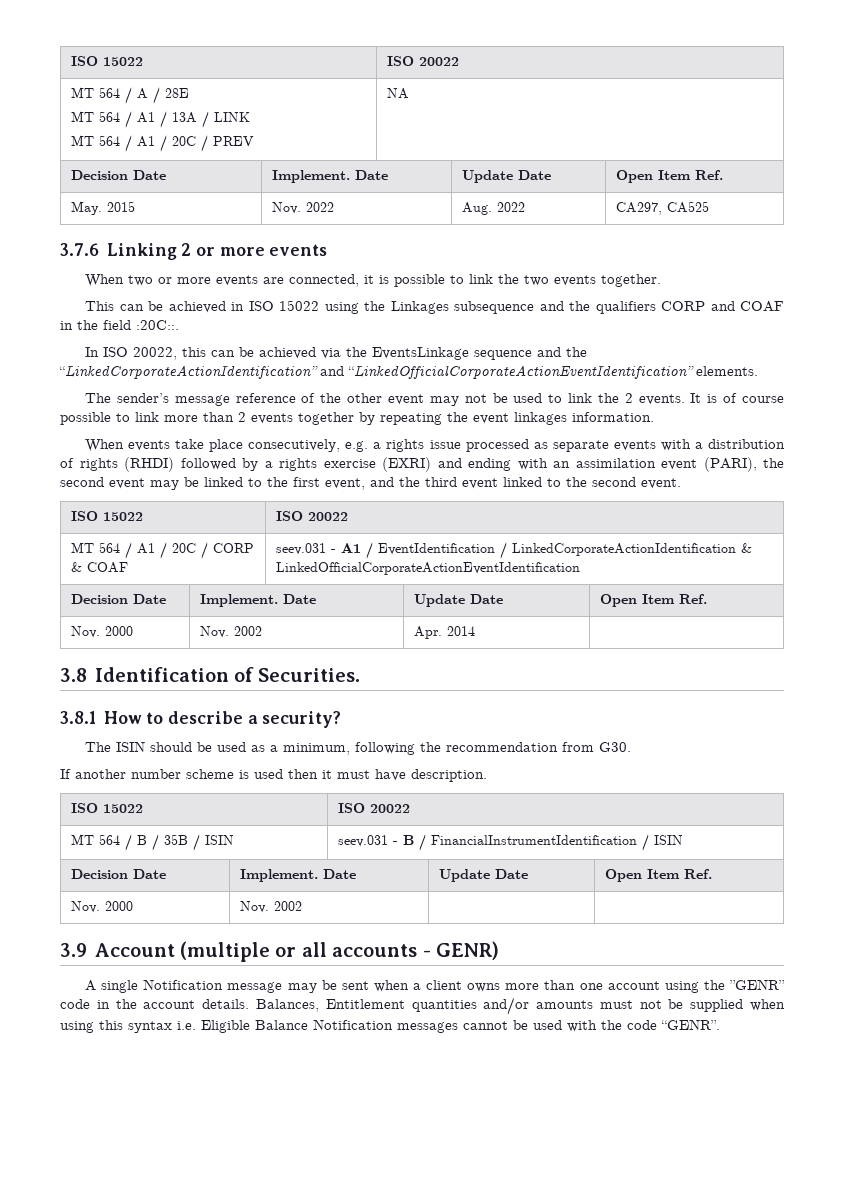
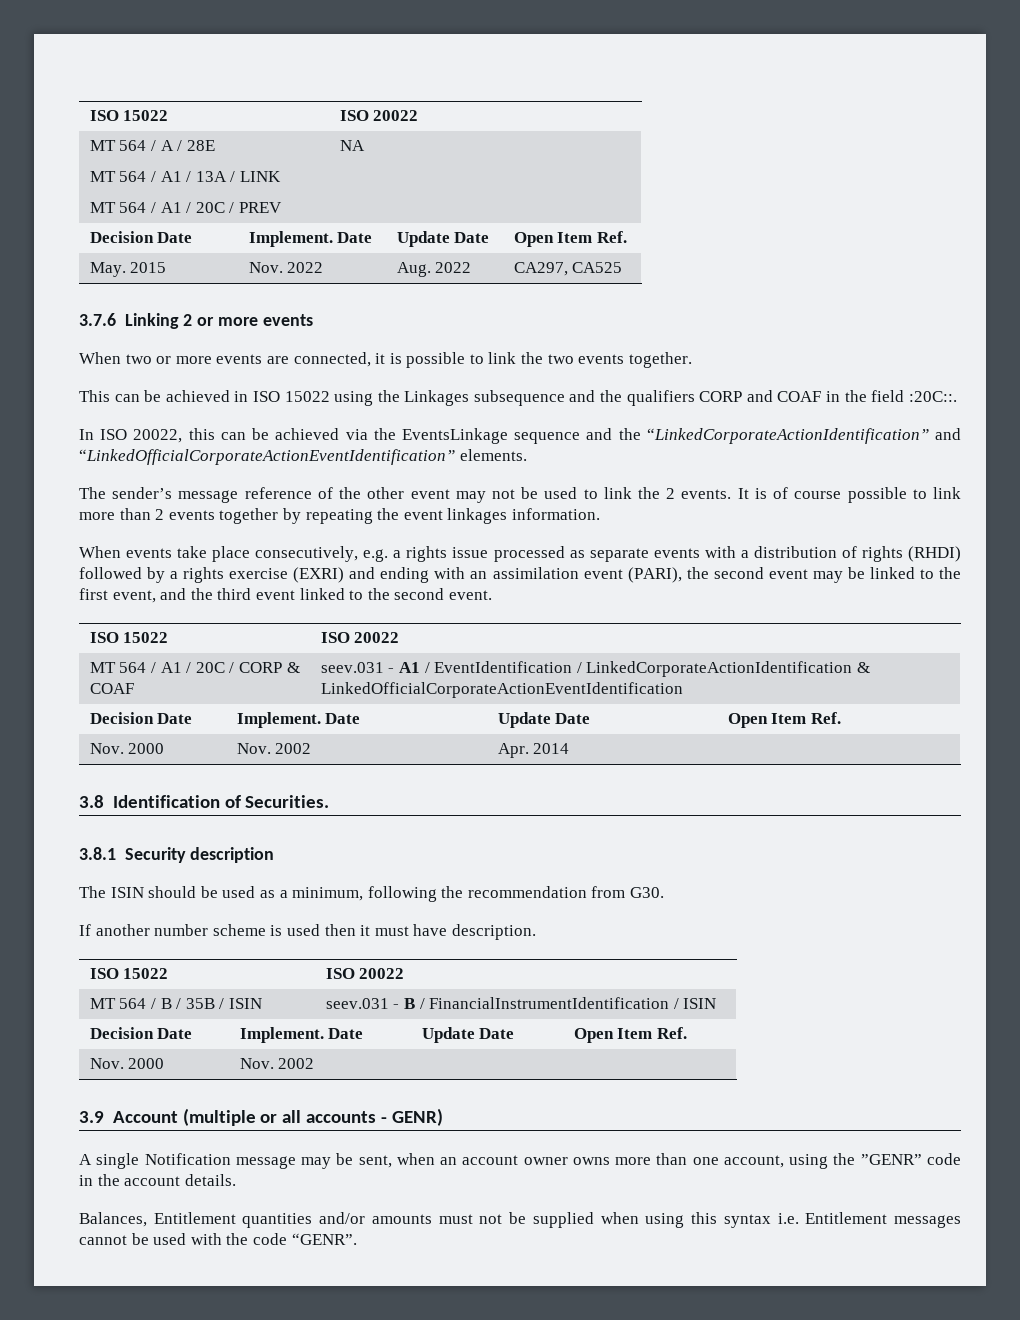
[103,711,342,728] How to describe a security? -> [124,847,275,863] Security description
[341,980,463,992] sent when a client -> [358,1153,568,1168] sent, when an account owner
[607,981,660,990] account -> [723,1155,784,1168] account,
(250, 1004) none -> (236, 1180) //
[201,1019,393,1033] Eligible Balance Notification -> [805,1212,888,1224] Entitlement

